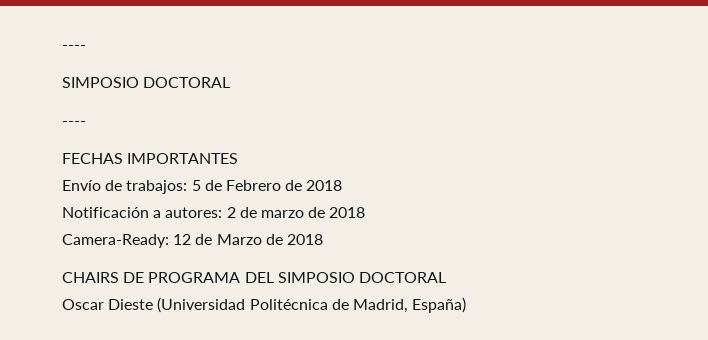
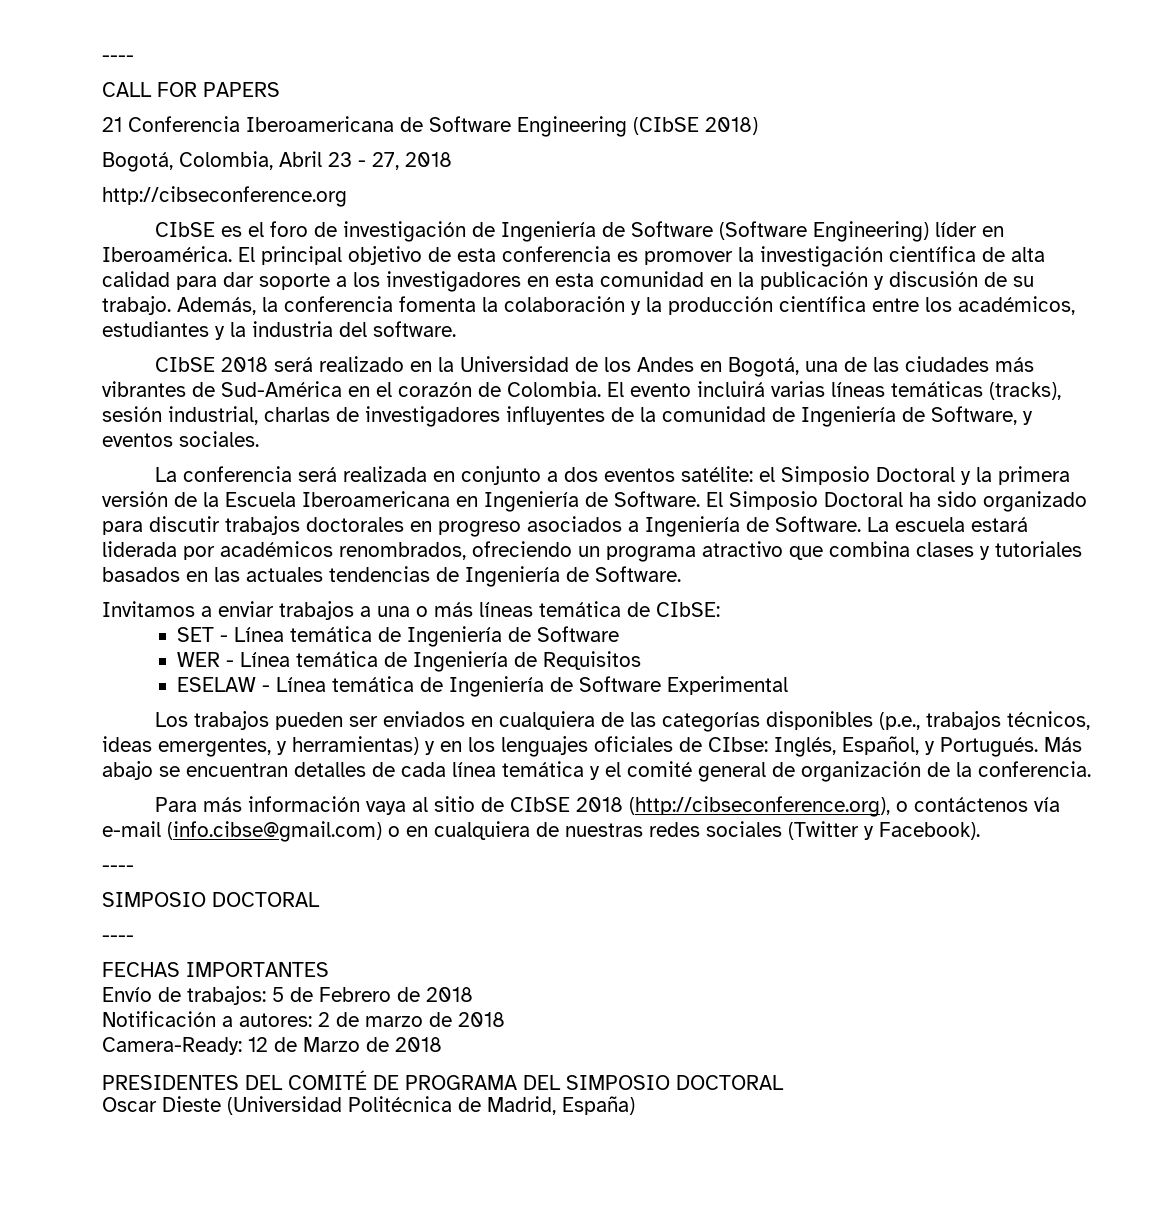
[62,45,86,50] ---- -> [102,55,134,62] [102,82,280,97] [102,116,758,137] [102,151,452,172] [102,186,347,207] [155,221,1005,242] [102,246,1045,267] [102,271,1034,292] [102,296,1075,315] [102,321,456,340] [155,356,1035,377] [102,381,1061,400] [102,406,1033,427] [102,431,259,447] [155,466,1071,485] [102,491,1087,512] [102,516,1028,537] [102,541,1082,562] [102,566,681,587] [102,601,720,620] [177,626,620,647] [177,651,642,672] [177,676,789,697] [155,711,1091,732] [102,736,1082,757] [102,761,1091,782] [155,796,1061,817] [102,821,980,842] [102,865,134,872] ---- // CALL FOR PAPERS // 21 Conferencia Iberoamericana de Software Engineering (CIbSE 2018) // Bogotá, Colombia, Abril 23 - 27, 2018 // http://cibseconference.org // CIbSE es el foro de investigación de Ingeniería de Software (Software Engineering) líder en Iberoamérica. El principal objetivo de esta conferencia es promover la investigación científica de alta calidad para dar soporte a los investigadores en esta comunidad en la publicación y discusión de su trabajo. Además, la conferencia fomenta la colaboración y la producción científica entre los académicos, estudiantes y la industria del software. // CIbSE 2018 será realizado en la Universidad de los Andes en Bogotá, una de las ciudades más vibrantes de Sud-América en el corazón de Colombia. El evento incluirá varias líneas temáticas (tracks), sesión industrial, charlas de investigadores influyentes de la comunidad de Ingeniería de Software, y eventos sociales. // La conferencia será realizada en conjunto a dos eventos satélite: el Simposio Doctoral y la primera versión de la Escuela Iberoamericana en Ingeniería de Software. El Simposio Doctoral ha sido organizado para discutir trabajos doctorales en progreso asociados a Ingeniería de Software. La escuela estará liderada por académicos renombrados, ofreciendo un programa atractivo que combina clases y tutoriales basados en las actuales tendencias de Ingeniería de Software. // Invitamos a enviar trabajos a una o más líneas temática de CIbSE: // SET - Línea temática de Ingeniería de Software // WER - Línea temática de Ingeniería de Requisitos // ESELAW - Línea temática de Ingeniería de Software Experimental // Los trabajos pueden ser enviados en cualquiera de las categorías disponibles (p.e., trabajos técnicos, ideas emergentes, y herramientas) y en los lenguajes oficiales de CIbse: Inglés, Español, y Portugués. Más abajo se encuentran detalles de cada línea temática y el comité general de organización de la conferencia. // Para más información vaya al sitio de CIbSE 2018 (http://cibseconference.org), o contáctenos vía e-mail (info.cibse@gmail.com) o en cualquiera de nuestras redes sociales (Twitter y Facebook). // ----
[62,272,119,283] CHAIRS -> [102,1070,367,1090] PRESIDENTES DEL COMITÉ

